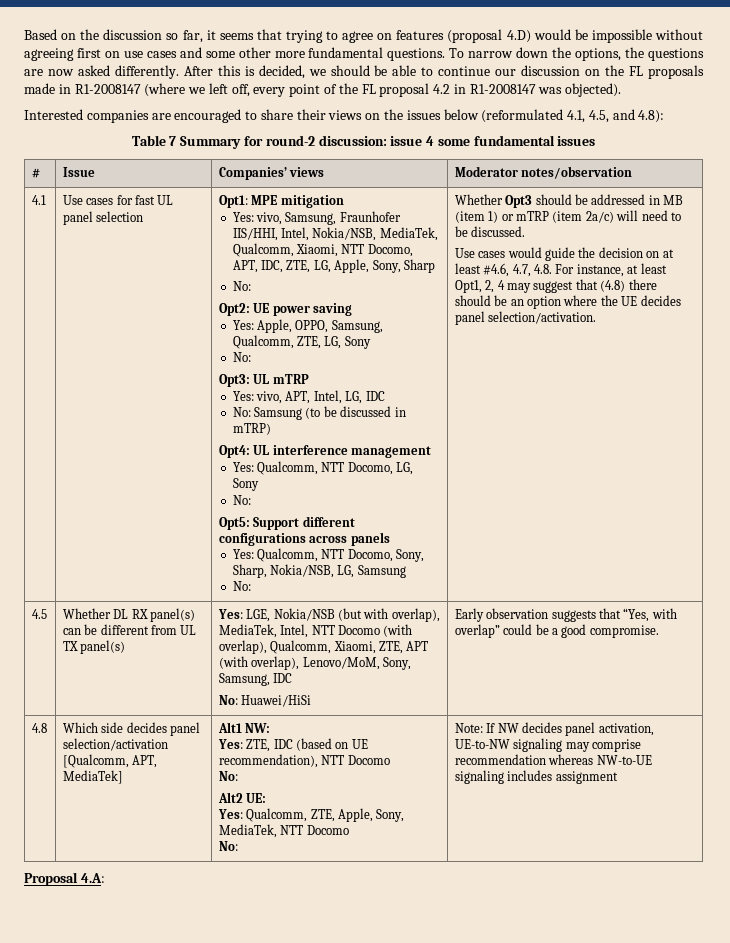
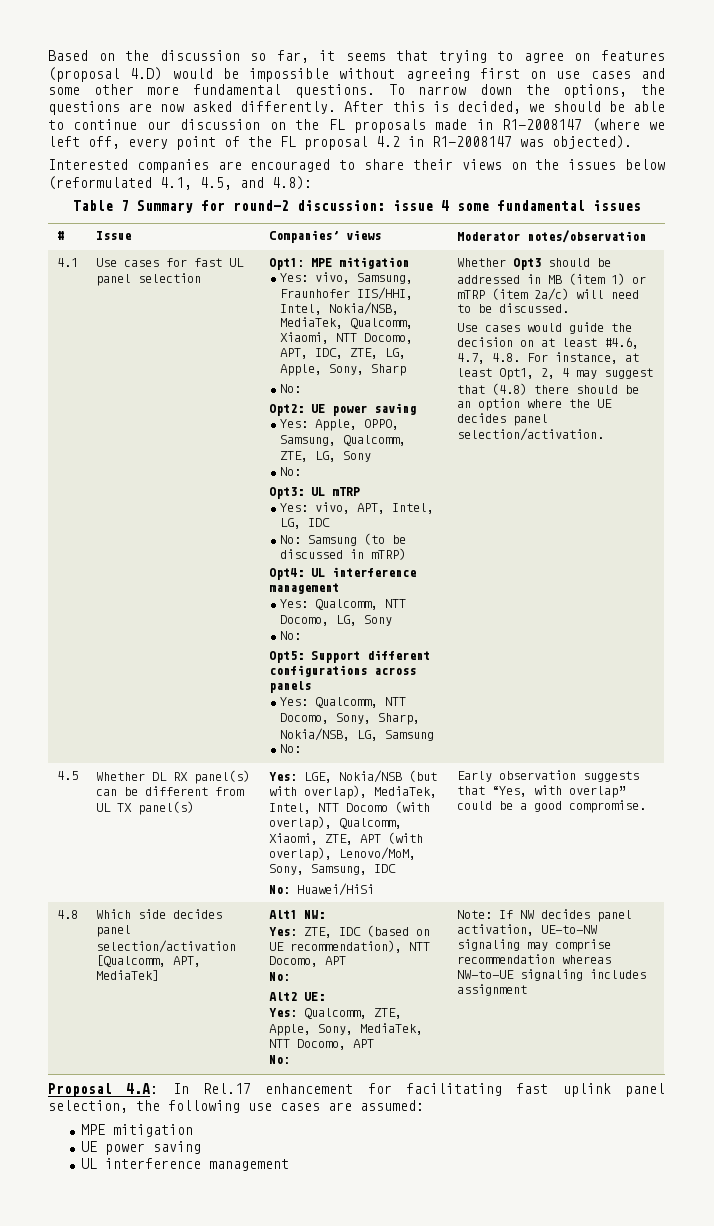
[347,755,390,765] Docomo -> [268,956,346,967] Docomo, APT
[306,825,349,835] Docomo -> [296,1039,374,1050] Docomo, APT
(105, 878) none -> [172,1083,665,1097] [48,1100,424,1113] [80,1124,193,1137] [80,1141,201,1155] [80,1158,289,1171] In Rel.17 enhancement for facilitating fast uplink panel selection, the following use cases are assumed: // MPE mitigation // UE power saving // UL interference management

